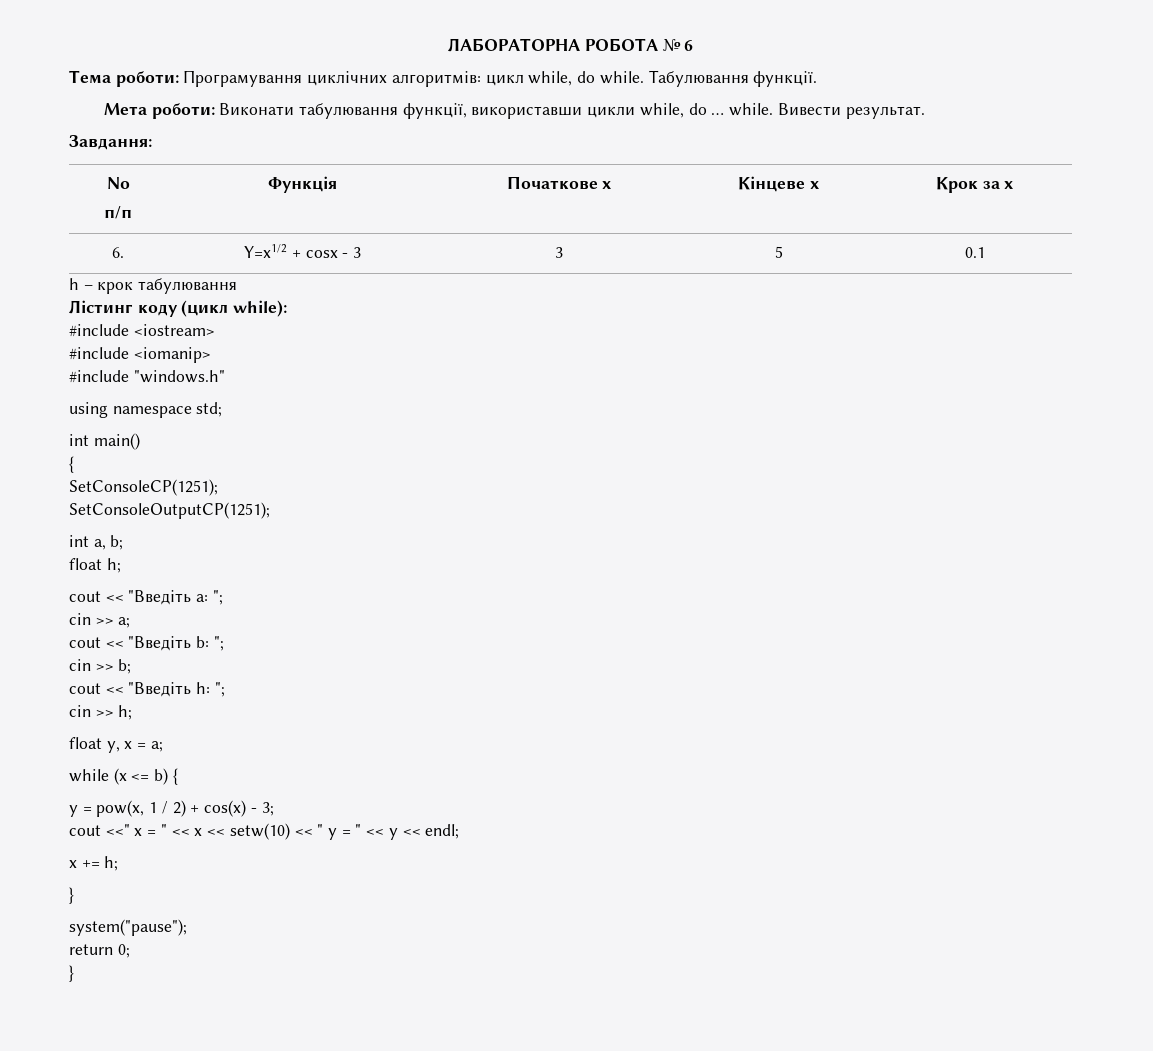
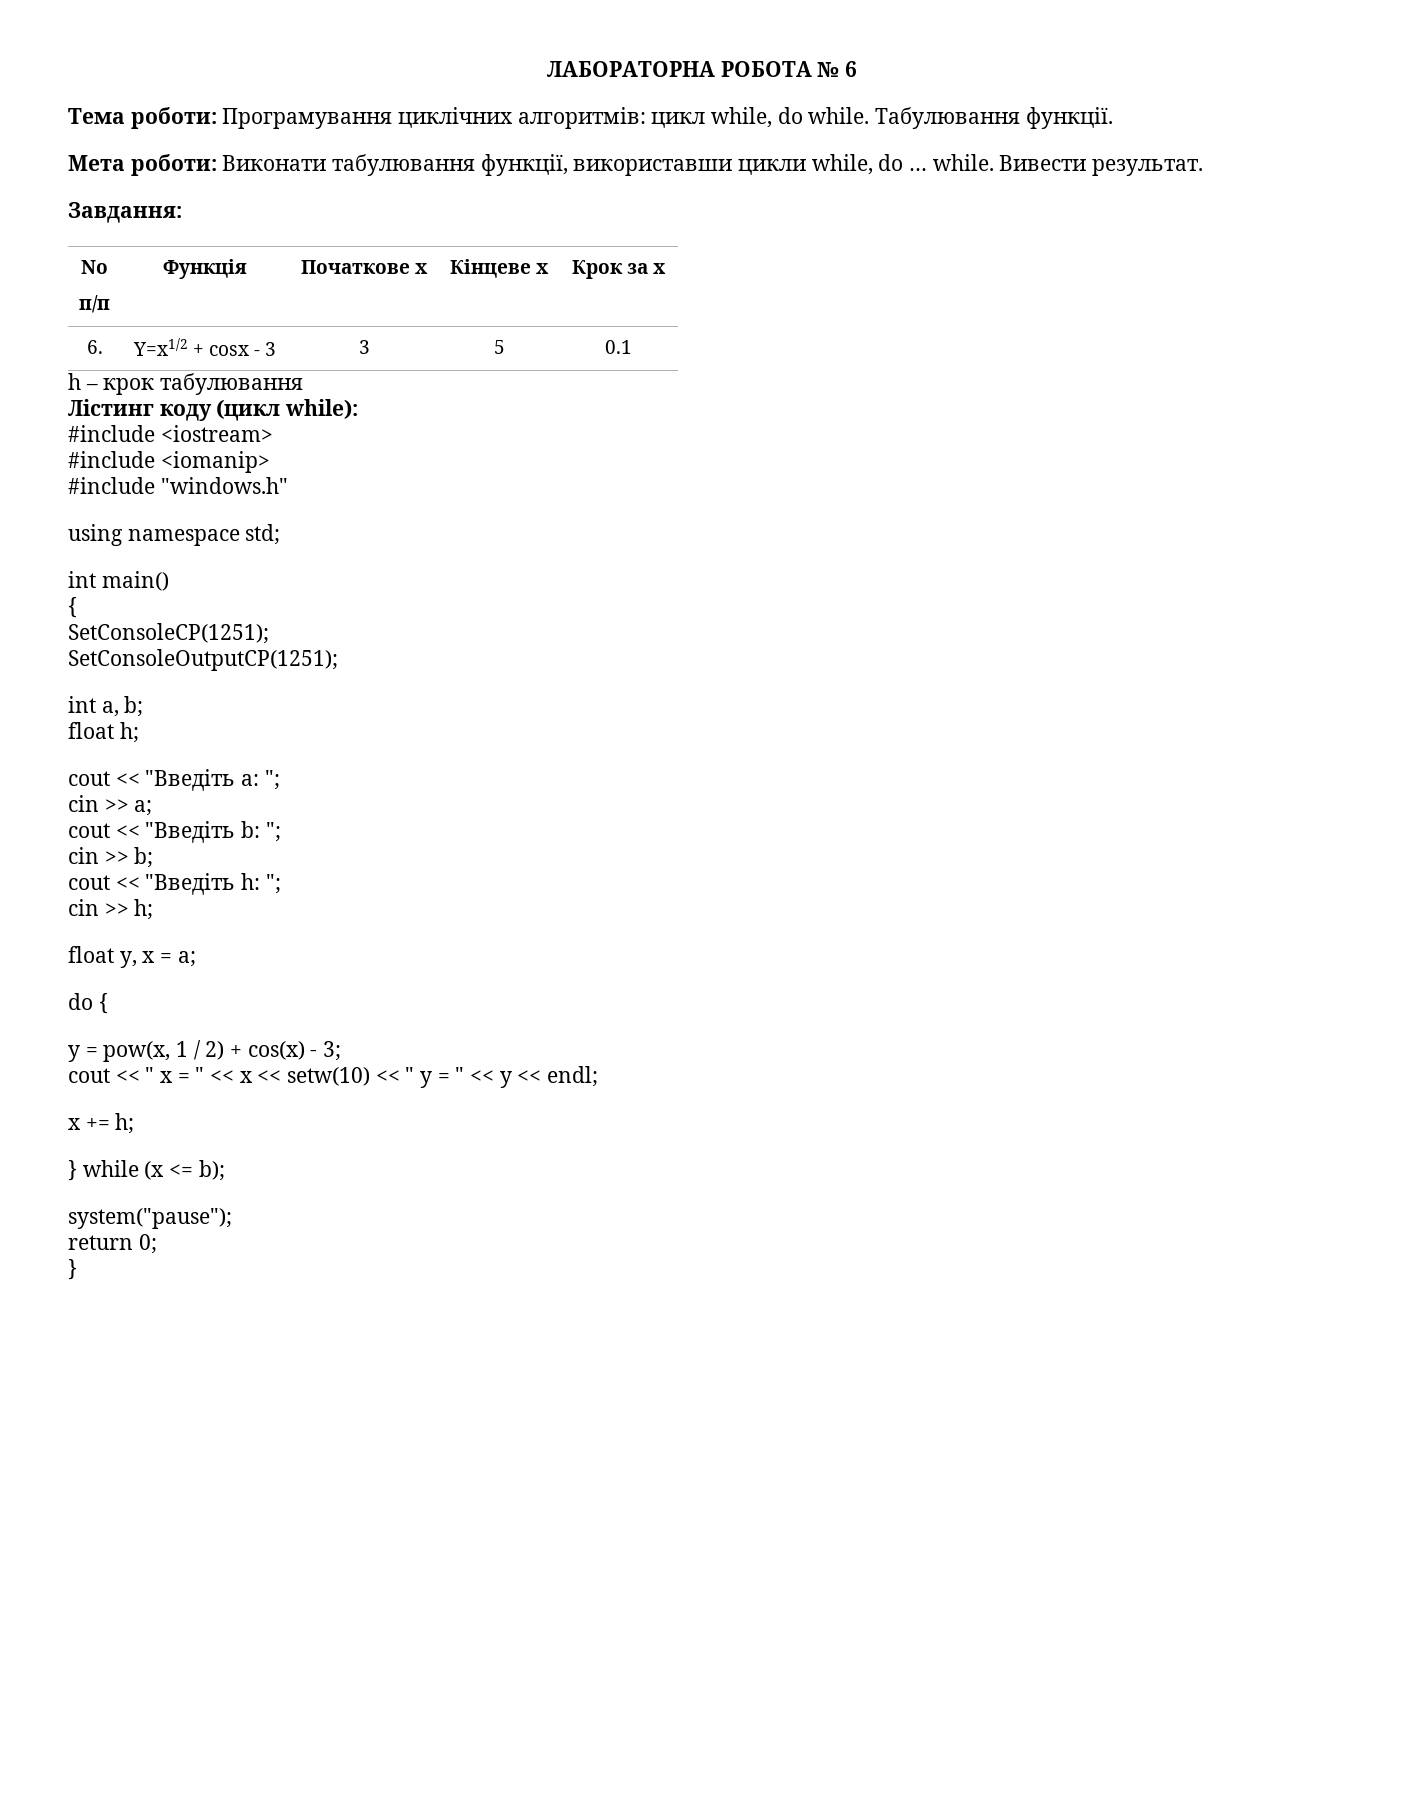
[69,768,169,785] while (x <= b) -> [68,993,93,1010] do
[105,824,130,836] <<" -> [115,1067,155,1083] << "
(74, 895) none -> [82,1160,225,1181] while (x <= b);

